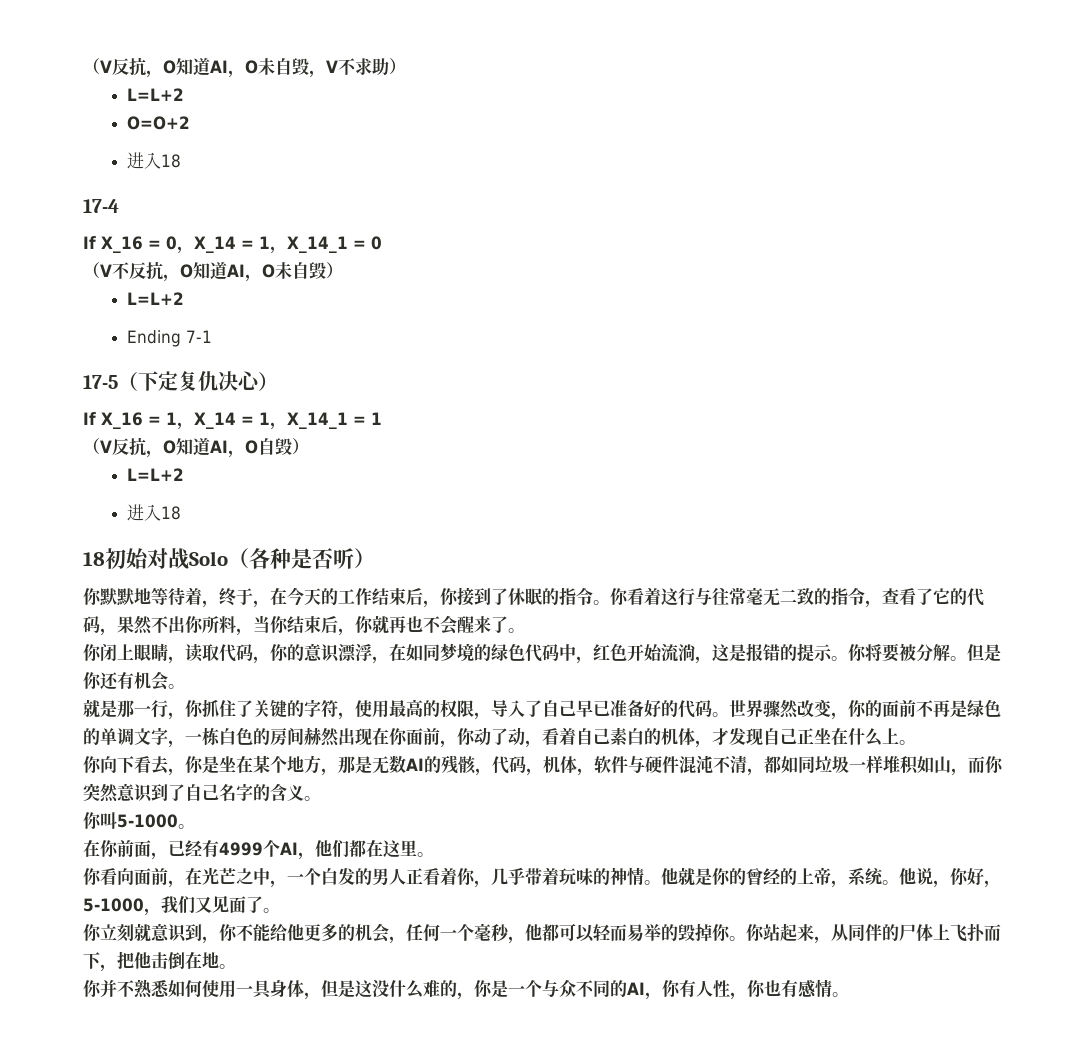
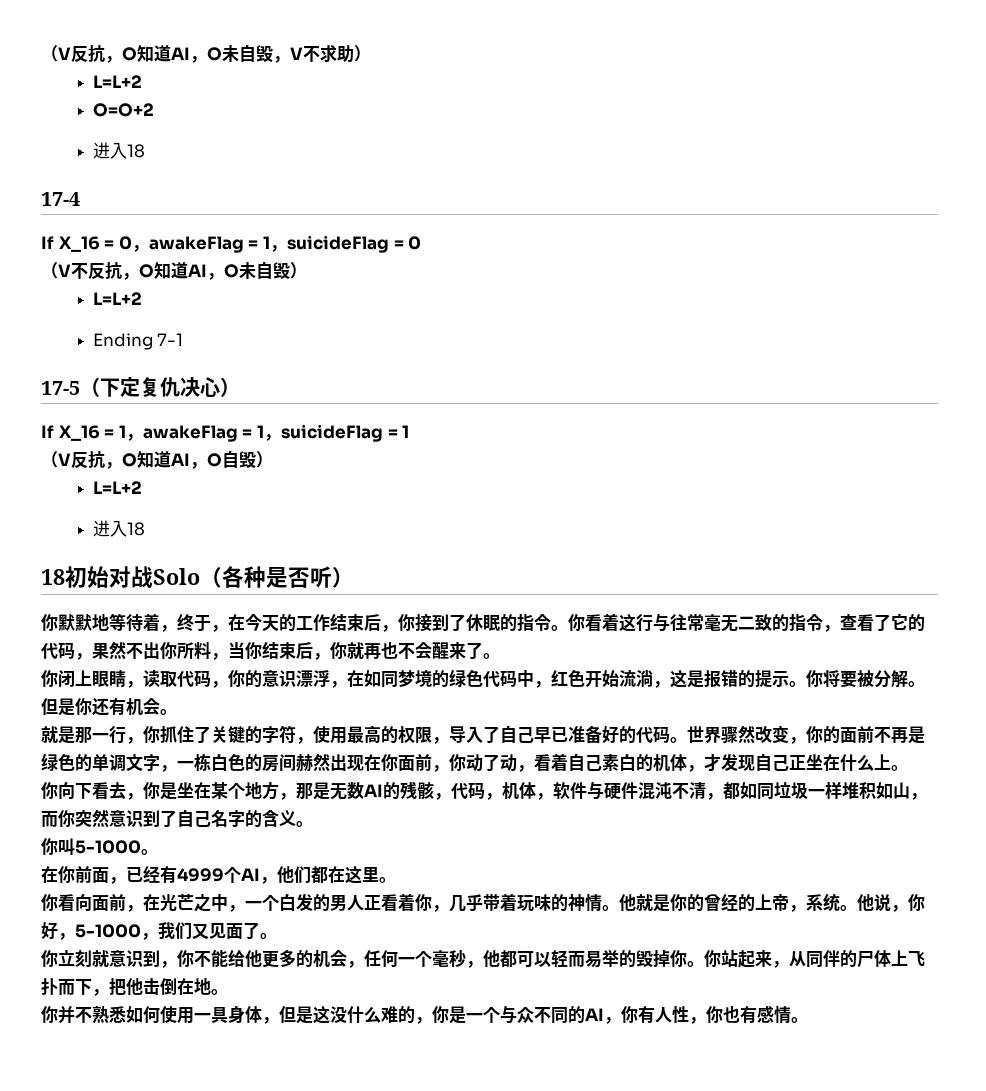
[194,236,348,254] X_14 = 1，X_14_1 -> [148,235,389,253] awakeFlag = 1，suicideFlag
[194,412,348,430] X_14 = 1，X_14_1 -> [142,424,383,442] awakeFlag = 1，suicideFlag

